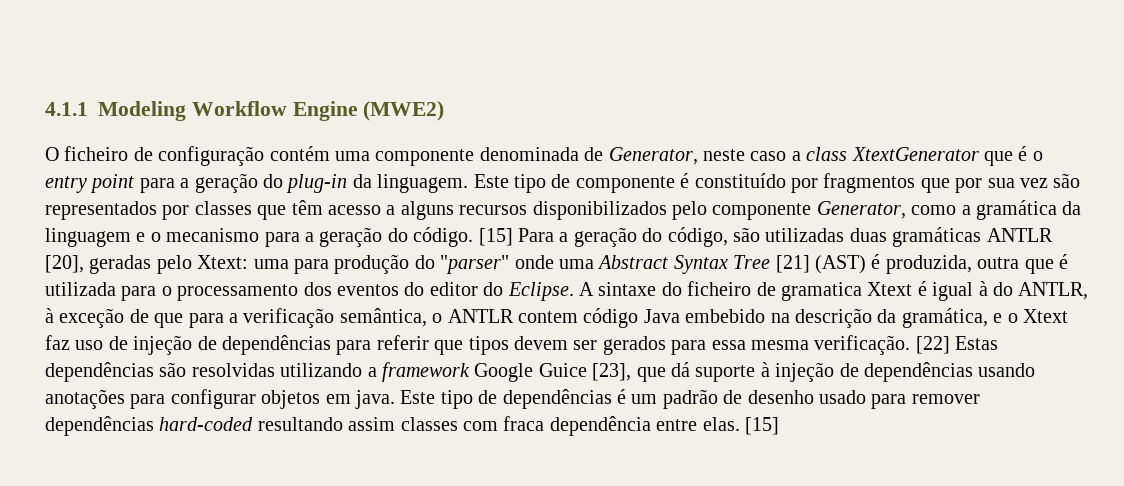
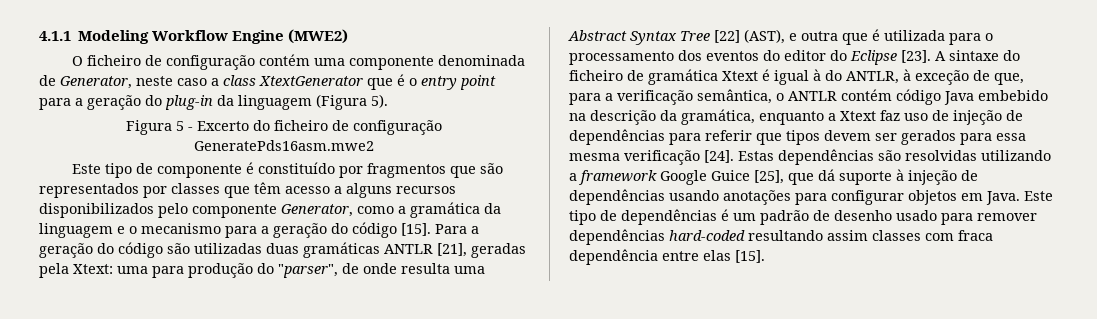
[377,174,469,193] linguagem. -> [238,94,388,110] [125,120,442,135] [193,140,374,151] linguagem (Figura 5). // Figura 5 - Excerto do ficheiro de configuração GeneratePds16asm.mwe2 //
[955,178,1048,193] por sua vez -> (476, 172) none
[413,227,513,247] código. [15] -> [352,222,431,238] código [15].
[667,227,728,247] código, -> [118,242,163,258] código
[45,255,192,274] [20], geradas pelo -> [437,243,526,258] [39,263,69,278] [21], geradas pela
[440,254,972,274] "parser" onde uma Abstract Syntax Tree [21] (AST) é produzida, -> [278,263,485,278] [568,29,797,45] "parser", de onde resulta uma Abstract Syntax Tree [22] (AST), e
[507,282,574,301] Eclipse. -> [850,50,931,65] Eclipse [23].
[780,282,862,301] gramatica -> [648,69,718,85] gramática
[154,313,184,328] que -> [994,73,1024,85] que,
[518,311,578,323] contem -> [841,89,892,101] contém
[993,313,1018,323] e o -> [759,111,836,125] enquanto a
[814,335,950,355] verificação. [22] -> [624,150,734,165] verificação [24].
[592,363,632,381] [23], -> [754,170,784,184] [25],
[355,390,395,409] java. -> [986,191,1020,205] Java.
[702,417,779,435] elas. [15] -> [703,250,765,263] elas [15].

